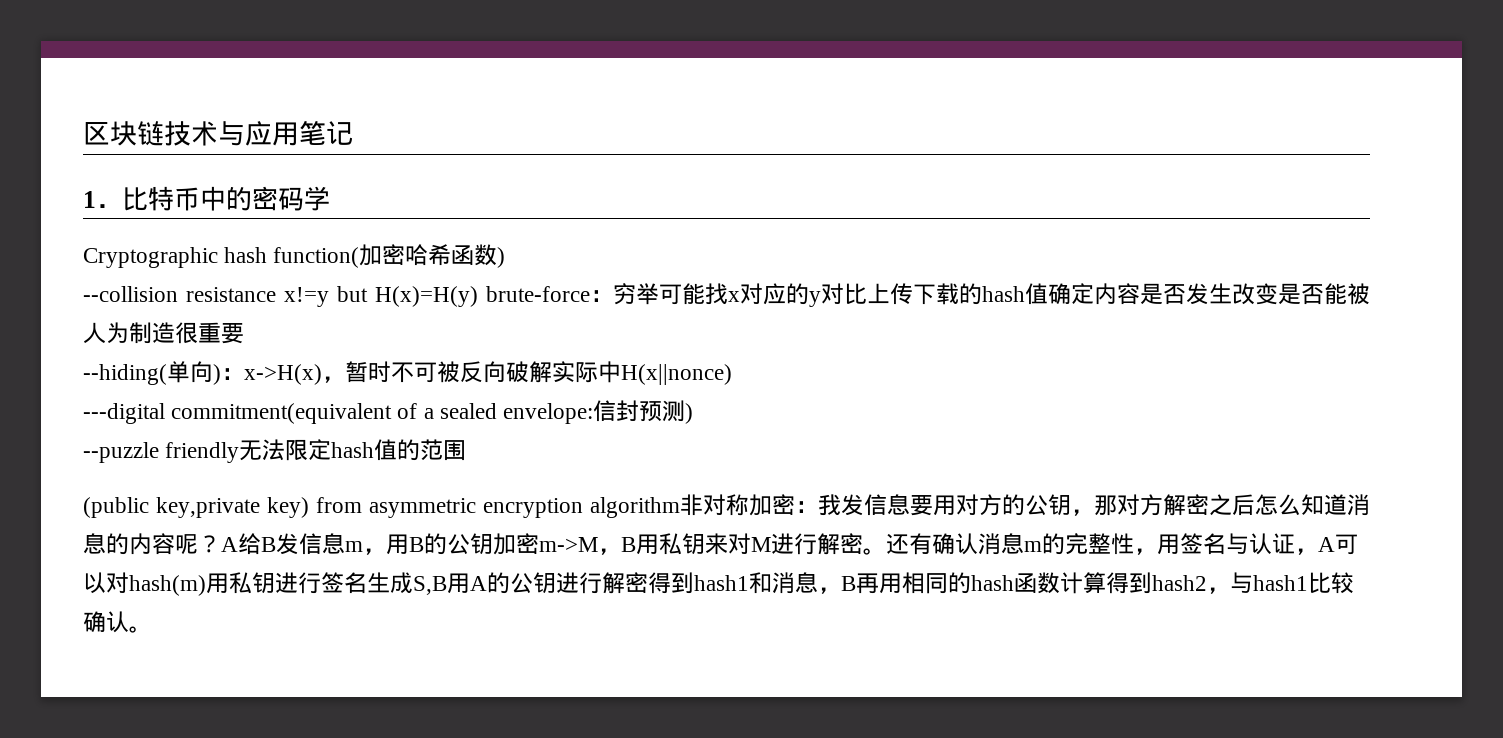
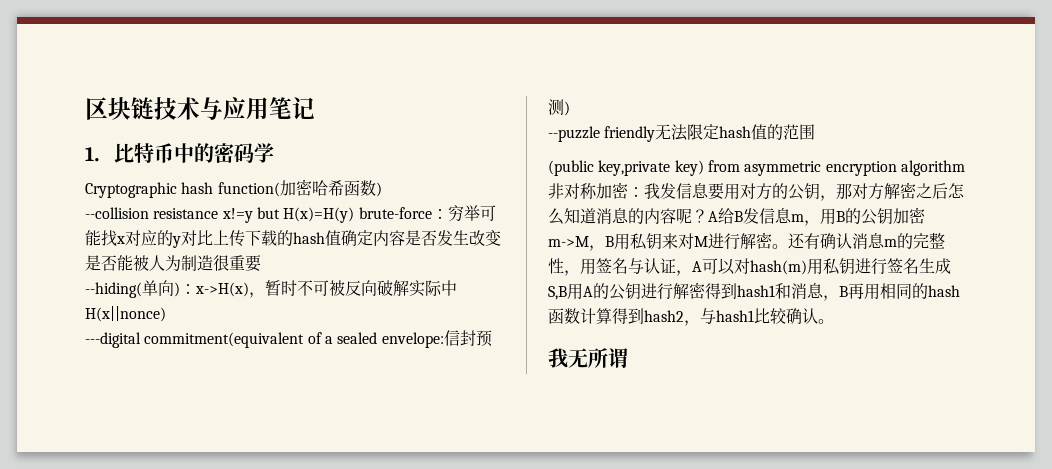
(152, 629) none -> [548,348,628,368] // 我无所谓

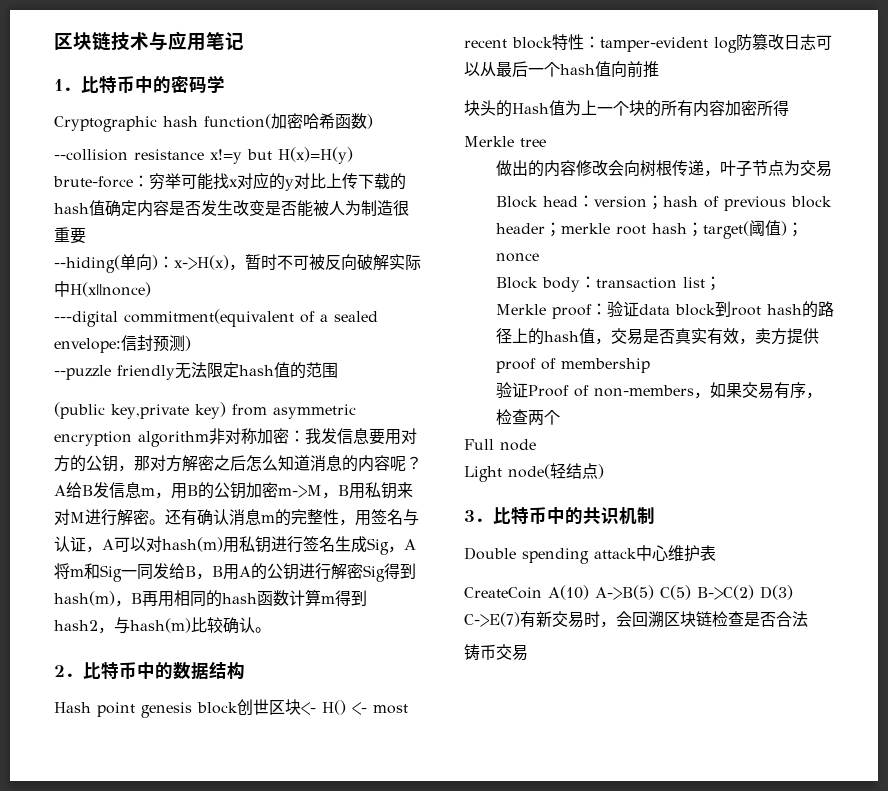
[548,286,567,300] S,B -> [367,538,416,555] [54,563,223,582] Sig，A将m和Sig一同发给B，B
[705,283,824,299] 得到hash1和消息 -> [363,563,416,582] [54,591,115,606] Sig得到hash(m)
(612, 316) none -> [321,596,335,604] m
[716,310,754,322] hash1 -> [130,618,191,633] hash(m)
[548,348,628,368] 我无所谓 -> [54,661,245,680] [54,699,408,718] [464,34,832,53] [464,61,659,78] [464,100,789,117] [464,136,546,147] [495,160,832,177] [495,195,832,211] [495,220,803,239] [495,253,539,262] [495,276,721,292] [495,301,834,319] [495,328,819,345] [495,358,650,373] [495,382,822,399] [495,409,560,425] [464,439,536,451] [464,463,604,482] [464,507,655,525] [464,545,716,564] [464,585,793,600] [464,611,808,628] [464,644,528,661] 2．比特币中的数据结构 // Hash point genesis block创世区块<- H() <- most recent block特性：tamper-evident log防篡改日志可以从最后一个hash值向前推 // 块头的Hash值为上一个块的所有内容加密所得 // Merkle tree // 做出的内容修改会向树根传递，叶子节点为交易 // Block head：version；hash of previous block header；merkle root hash；target(阈值)；nonce // Block body：transaction list； // Merkle proof：验证data block到root hash的路径上的hash值，交易是否真实有效，卖方提供proof of membership // 验证Proof of non-members，如果交易有序，检查两个 // Full node // Light node(轻结点) // 3．比特币中的共识机制 // Double spending attack中心维护表 // CreateCoin A(10) A->B(5) C(5) B->C(2) D(3) C->E(7)有新交易时，会回溯区块链检查是否合法 // 铸币交易

